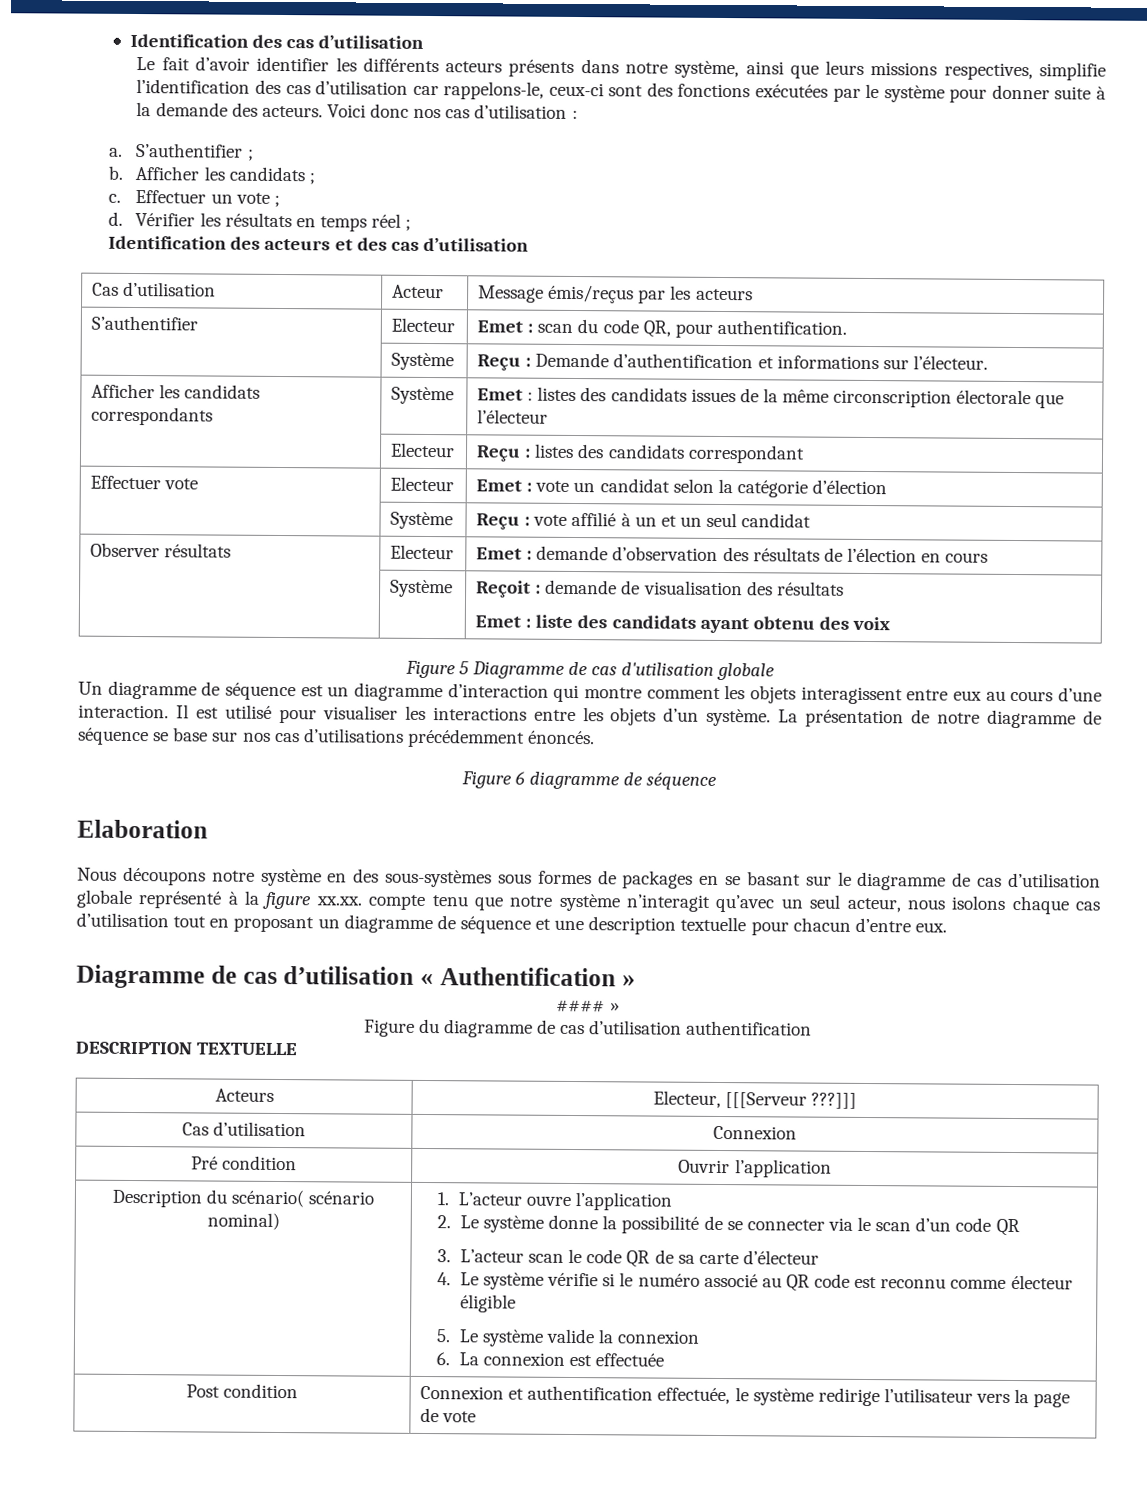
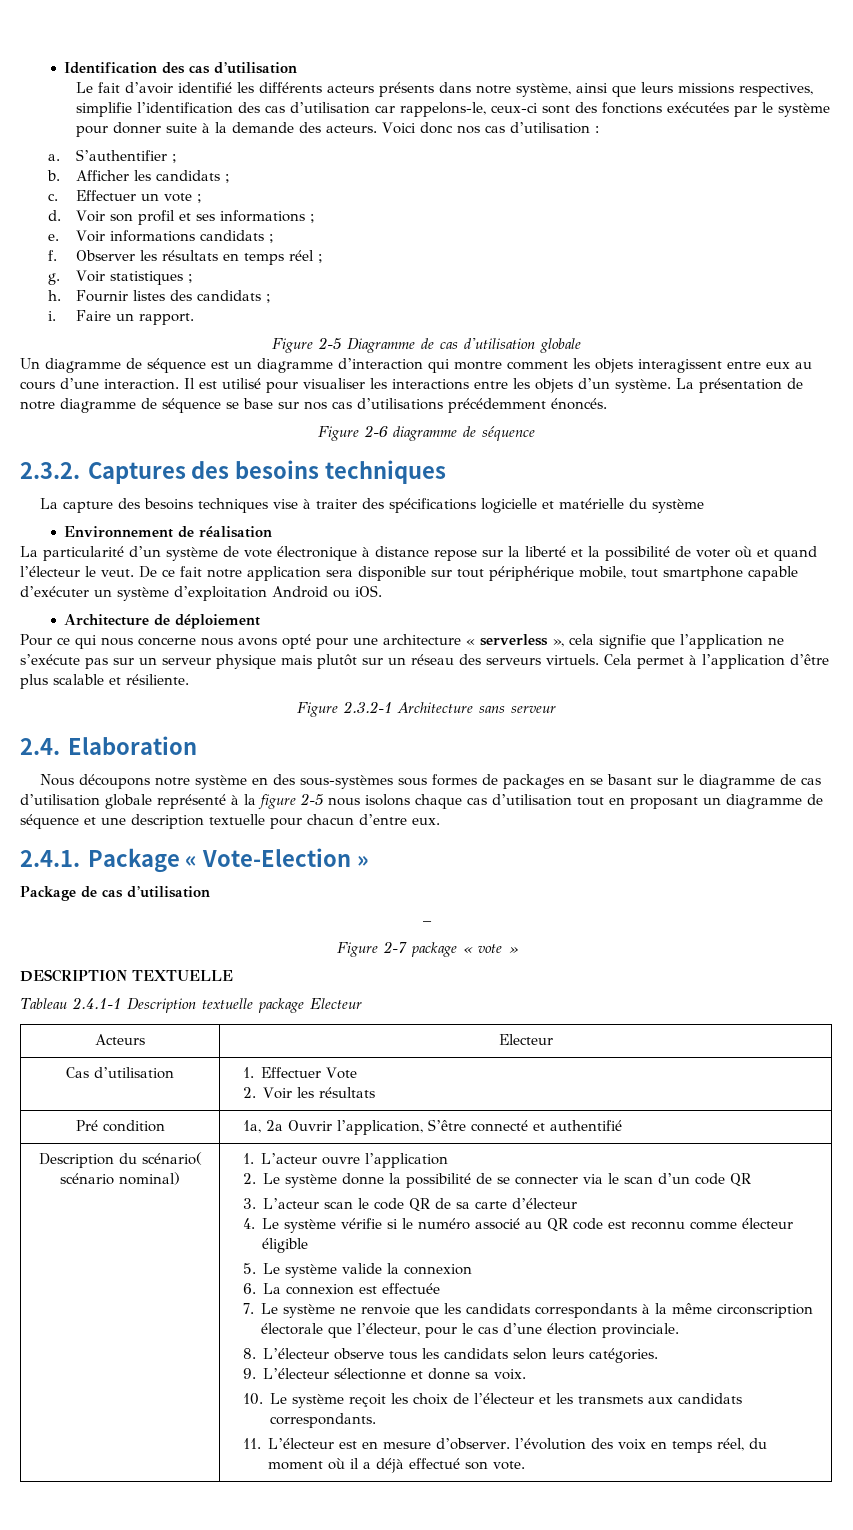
[256,56,330,72] identifier -> [177,82,232,93] identifié
[135,213,196,227] Vérifier -> [75,210,315,225] [47,230,274,243] [47,250,135,261] Voir son profil et ses informations ; // e. Voir informations candidats ; // f. Observer
[108,235,529,252] [92,281,217,297] [392,284,445,299] [478,284,753,304] [91,315,199,331] [391,317,456,333] [477,319,847,338] [391,352,455,371] [477,352,988,371] [91,383,261,399] [91,406,214,426] [391,386,455,405] [477,386,1065,409] [477,409,549,424] [390,442,456,458] [476,443,805,464] [90,475,199,490] [390,476,455,492] [476,478,888,498] [390,511,454,530] [476,511,812,530] [90,542,232,558] [390,544,455,560] [476,545,989,563] [390,579,454,598] [476,579,844,598] [475,614,891,634] [404,660,469,679] Identification des acteurs et des cas d’utilisation // Cas d’utilisation | Acteur | Message émis/reçus par les acteurs // S’authentifier | Electeur | Emet : scan du code QR, pour authentification. // | Système | Reçu : Demande d’authentification et informations sur l’électeur. // Afficher les candidats correspondants | Système | Emet : listes des candidats issues de la même circonscription électorale que l’électeur // | Electeur | Reçu : listes des candidats correspondant // Effectuer vote | Electeur | Emet : vote un candidat selon la catégorie d’élection // | Système | Reçu : vote affilié à un et un seul candidat // Observer résultats | Electeur | Emet : demande d’observation des résultats de l’élection en cours // | Système | Reçoit : demande de visualisation des résultats // Emet : liste des candidats ayant obtenu des voix // Figure 5 -> [47,270,193,285] [47,290,271,303] [47,310,194,325] [272,337,341,353] g. Voir statistiques ; // h. Fournir listes des candidats ; // i. Faire un rapport. // Figure 2-5
[514,771,525,785] 6 -> [364,425,388,437] 2-6
(718, 781) none -> [20,460,447,484] [39,498,704,513] [64,526,273,538] [20,546,817,561] [20,566,798,581] [20,585,382,601] [64,614,261,629] [20,634,784,649] [20,654,829,669] [20,674,189,689] [297,701,556,717] [20,738,60,755] 2.3.2. Captures des besoins techniques // La capture des besoins techniques vise à traiter des spécifications logicielle et matérielle du système // Environnement de réalisation // La particularité d’un système de vote électronique à distance repose sur la liberté et la possibilité de voter où et quand l’électeur le veut. De ce fait notre application sera disponible sur tout périphérique mobile, tout smartphone capable d’exécuter un système d’exploitation Android ou iOS. // Architecture de déploiement // Pour ce qui nous concerne nous avons opté pour une architecture « serverless », cela signifie que l’application ne s’exécute pas sur un serveur physique mais plutôt sur un réseau des serveurs virtuels. Cela permet à l’application d’être plus scalable et résiliente. // Figure 2.3.2-1 Architecture sans serveur // 2.4.
[315,893,901,913] xx.xx. compte tenu que notre système n’interagit qu’avec un seul acteur, -> [300,793,323,806] 2-5
[76,964,636,989] [556,999,620,1013] [363,1018,813,1038] [75,1041,298,1056] [214,1088,274,1102] [652,1090,858,1109] [181,1121,307,1137] [713,1125,797,1140] [190,1155,298,1171] [678,1159,832,1178] Diagramme de cas d’utilisation « Authentification » // #### » // Figure du diagramme de cas d’utilisation authentification // DESCRIPTION TEXTUELLE // Acteurs | Electeur, [[[Serveur ???]]] // Cas d’utilisation | Connexion // Pré condition | Ouvrir l’application -> [20,848,370,873] [20,886,210,901] [422,921,432,925] [336,941,519,957] [20,969,233,982] [20,997,362,1013] [95,1034,145,1045] [498,1034,553,1045] [66,1067,174,1079] [242,1067,358,1079] [242,1087,376,1099] [75,1120,165,1132] [242,1119,622,1135] 2.4.1. Package « Vote-Election » // Package de cas d’utilisation // – // Figure 2-7 package « vote » // DESCRIPTION TEXTUELLE // Tableau 2.4.1-1 Description textuelle package Electeur // Acteurs | Electeur // Cas d’utilisation | 1. Effectuer Vote // 2. Voir les résultats // Pré condition | 1a, 2a Ouvrir l’application, S’être connecté et authentifié
[185,1383,299,1399] [420,1385,1071,1408] [420,1407,477,1423] // Post condition | Connexion et authentification effectuée, le système redirige l’utilisateur vers la page de vote -> [242,1303,814,1318] [261,1323,680,1338] [242,1348,659,1363] [242,1368,527,1380] [242,1393,743,1408] [270,1413,377,1428] [242,1438,768,1453] [268,1458,526,1473] // 7. Le système ne renvoie que les candidats correspondants à la même circonscription électorale que l’électeur, pour le cas d’une élection provinciale. // 8. L’électeur observe tous les candidats selon leurs catégories. // 9. L’électeur sélectionne et donne sa voix. // 10. Le système reçoit les choix de l’électeur et les transmets aux candidats correspondants. // 11. L’électeur est en mesure d’observer. l’évolution des voix en temps réel, du moment où il a déjà effectué son vote.

